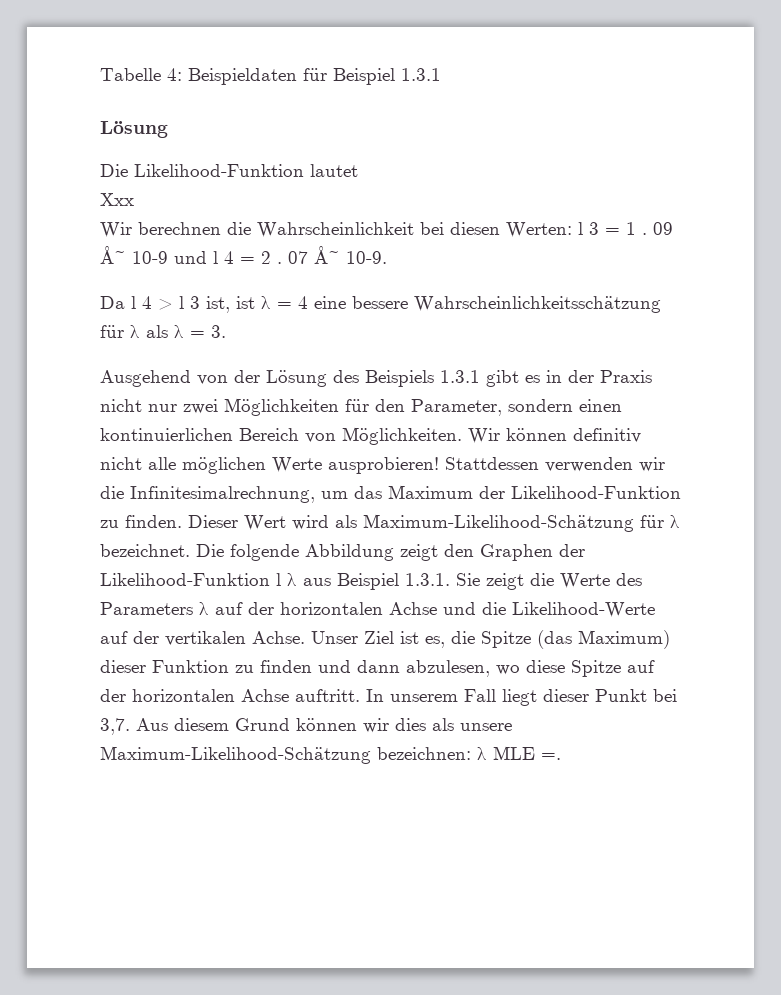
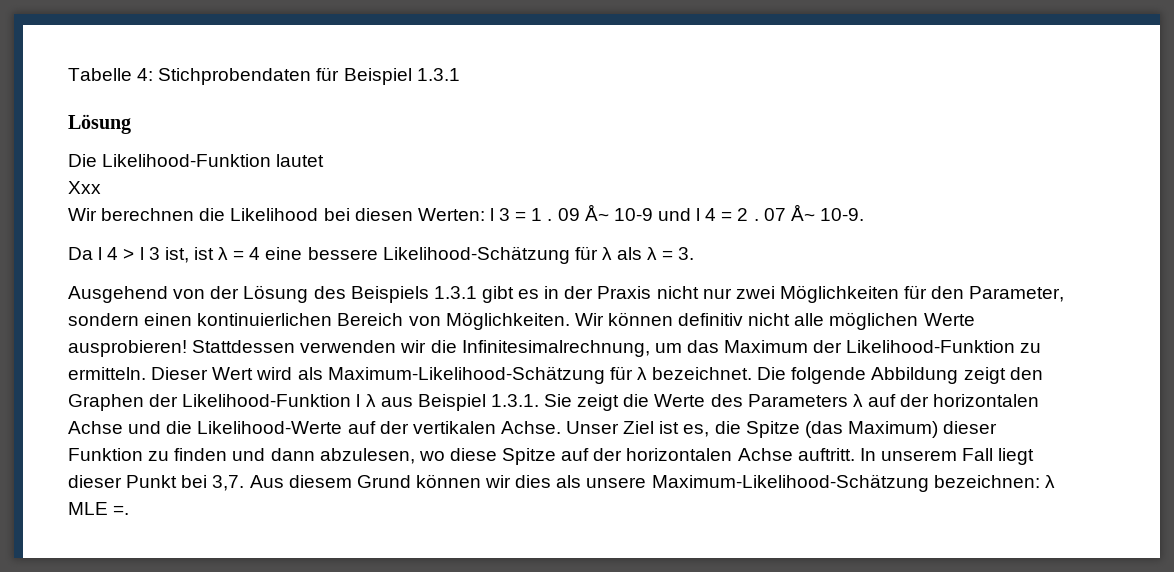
[188,68,297,85] Beispieldaten -> [158,68,312,85] Stichprobendaten
[257,222,414,238] Wahrscheinlichkeit -> [230,208,319,221] Likelihood
[414,296,661,313] Wahrscheinlichkeitsschätzung -> [382,246,570,264] Likelihood-Schätzung
[125,515,182,528] finden. -> [68,367,146,380] ermitteln.

